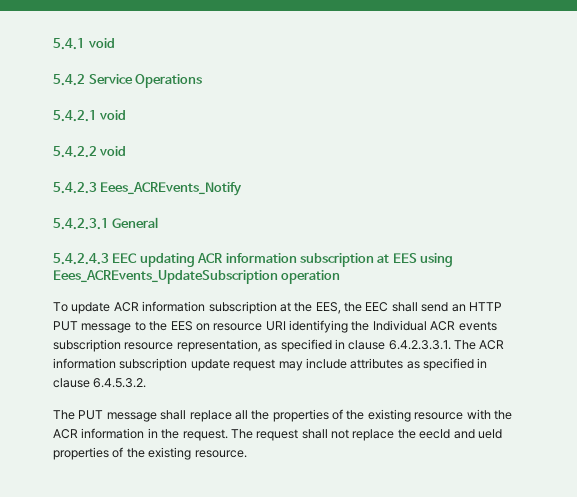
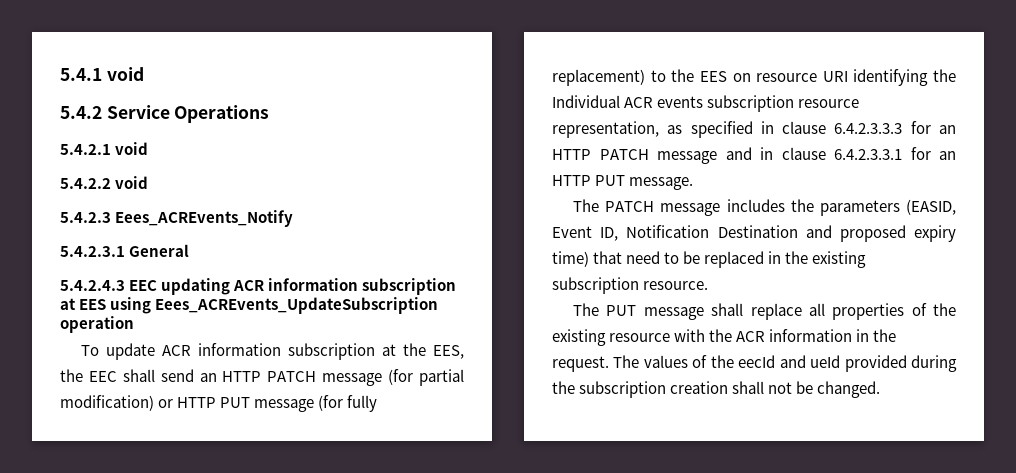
[53,321,132,333] PUT message -> [267,369,465,386] [60,395,378,412] [552,69,645,86] PATCH message (for partial modification) or HTTP PUT message (for fully replacement)
[388,340,505,350] [53,358,488,371] [53,378,147,388] 6.4.2.3.3.1. The ACR information subscription update request may include attributes as specified in clause 6.4.5.3.2. -> [834,121,956,134] [552,147,956,164] [552,175,694,190] [573,199,956,216] [552,225,956,242] [552,251,867,268] [552,277,709,294] 6.4.2.3.3.3 for an HTTP PATCH message and in clause 6.4.2.3.3.1 for an HTTP PUT message. // The PATCH message includes the parameters (EASID, Event ID, Notification Destination and proposed expiry time) that need to be replaced in the existing subscription resource.
[251,410,270,420] the -> (825, 309) none
[256,429,502,441] [53,447,247,460] request shall not replace the eecId and ueId properties of the existing resource. -> [643,355,957,372] [552,381,881,398] values of the eecId and ueId provided during the subscription creation shall not be changed.

